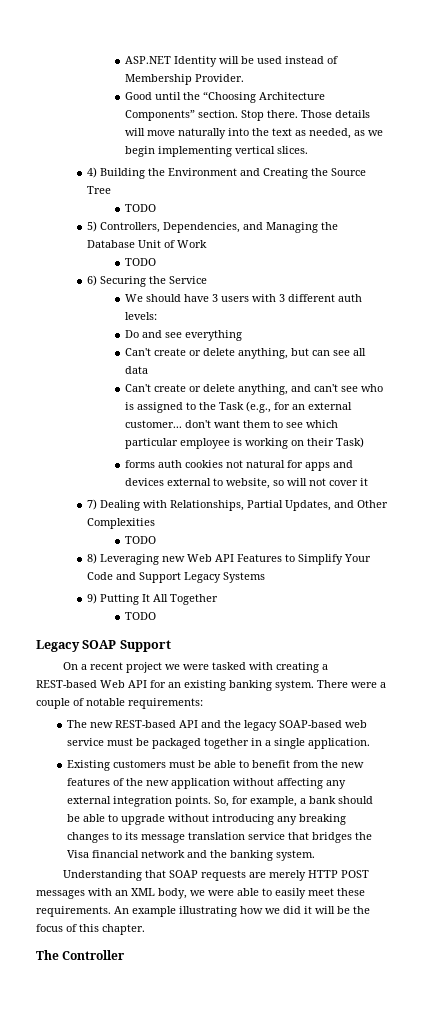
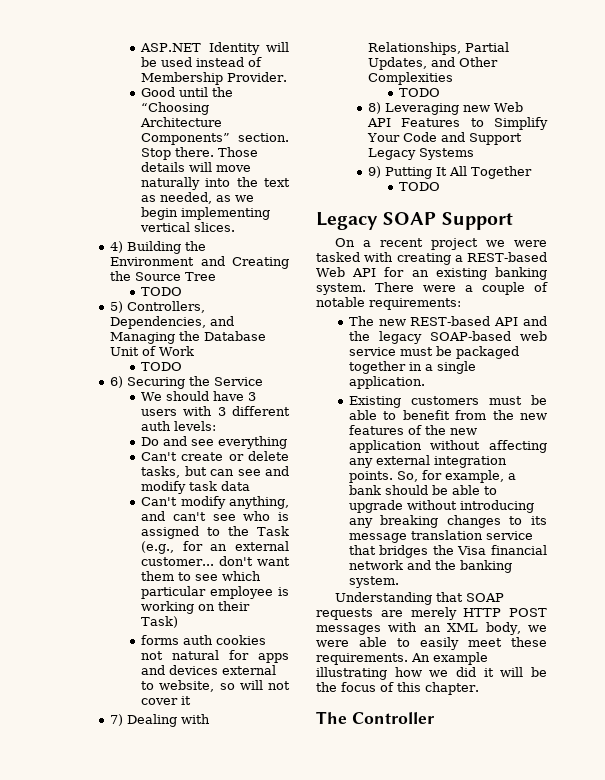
[238,348,289,359] anything, -> [141,466,181,478] tasks,
[353,348,367,356] all -> [265,466,289,476] [141,481,218,494] and modify task
[154,384,236,392] create or delete -> [180,496,226,509] modify

